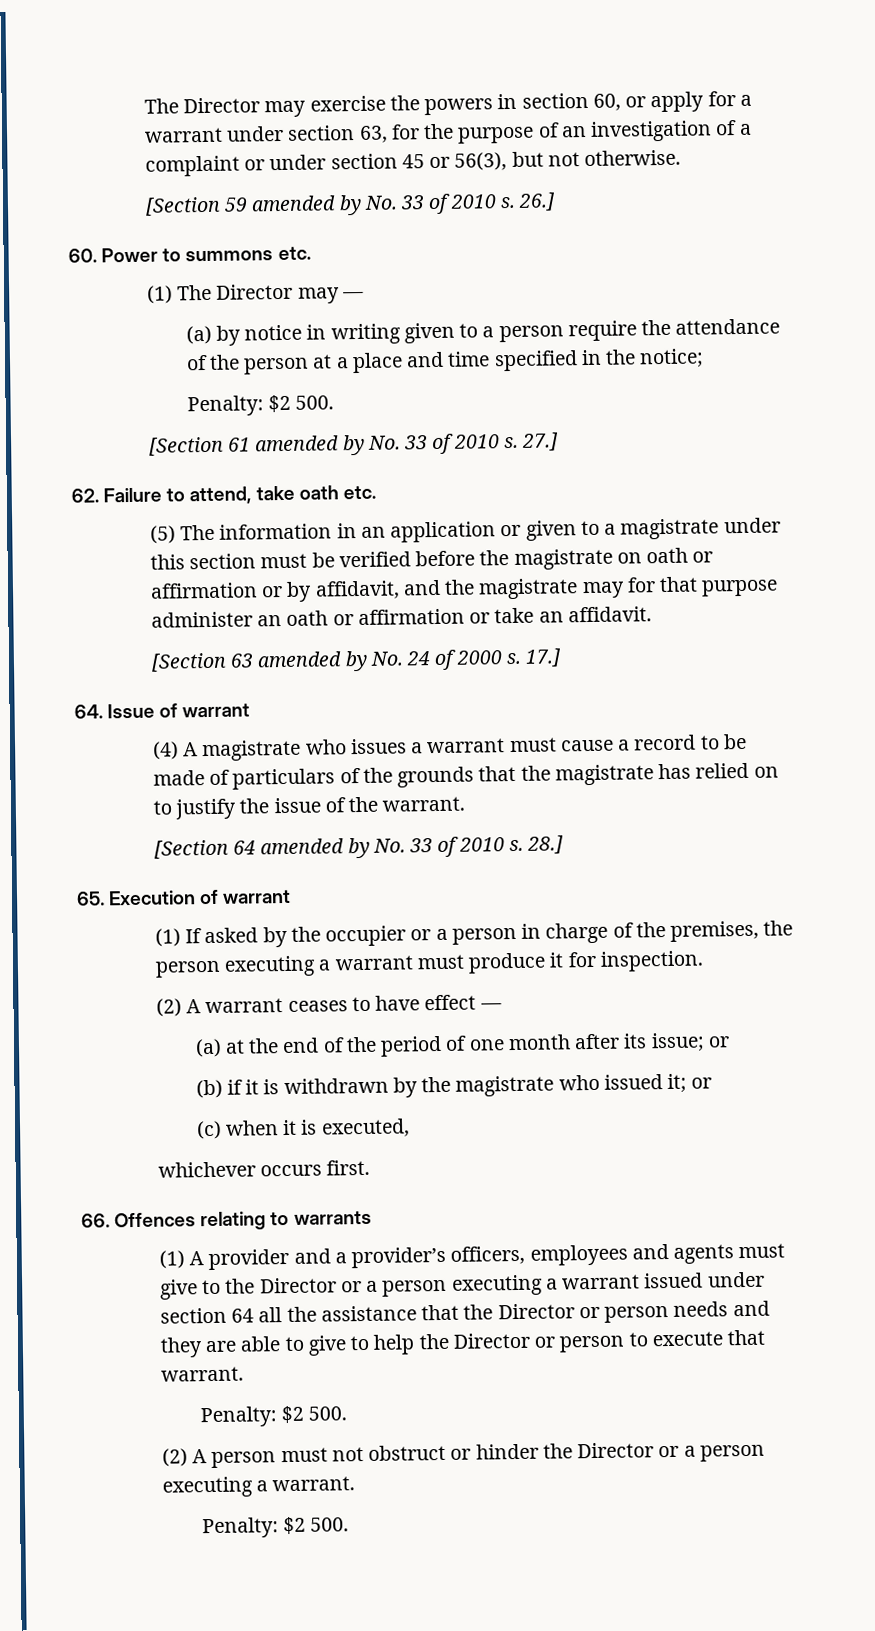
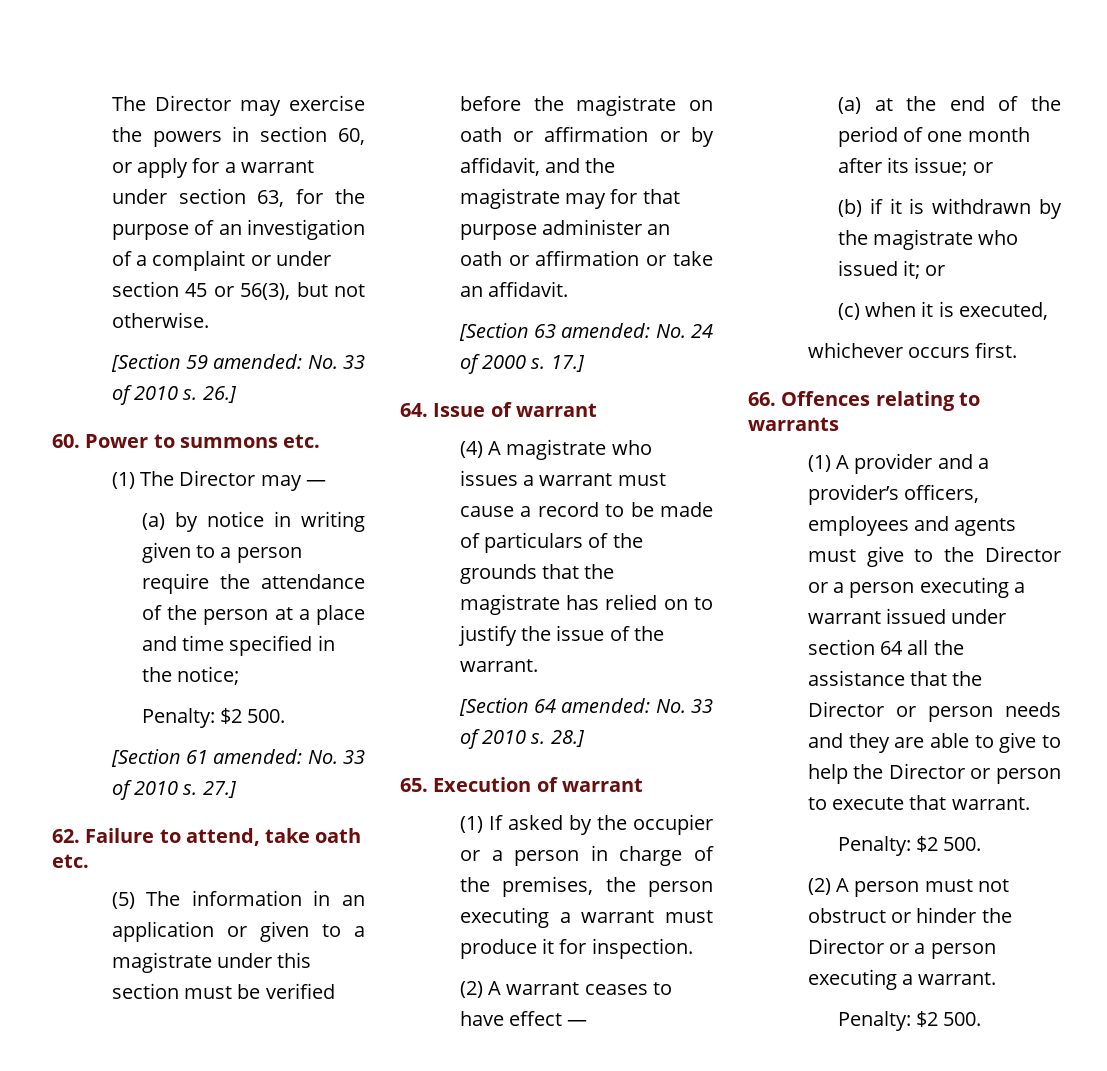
[251,194,362,216] amended by -> [213,354,303,369] amended:
[255,434,365,456] amended by -> [213,749,303,764] amended:
[257,650,368,672] amended by -> [561,323,651,338] amended:
[260,837,370,859] amended by -> [561,698,651,713] amended:

